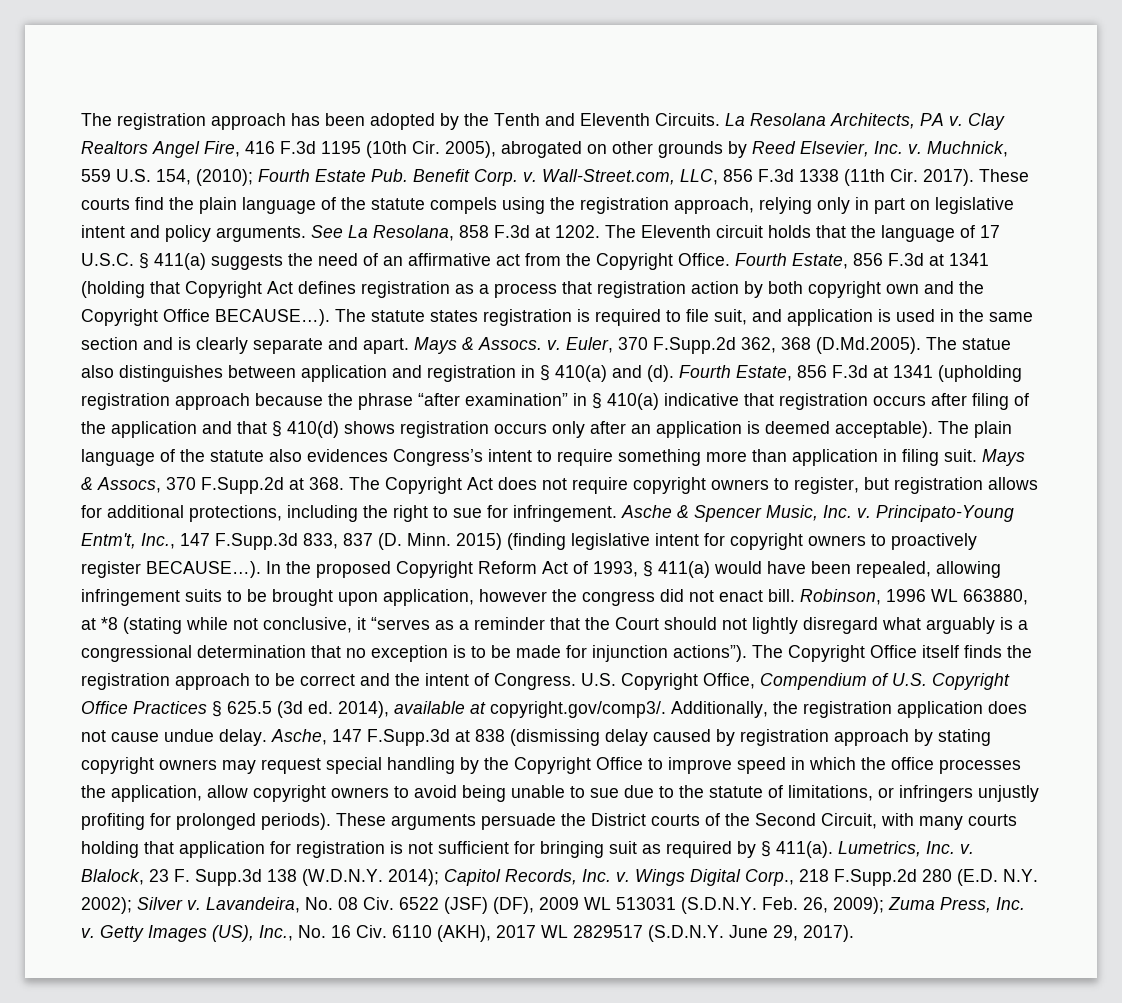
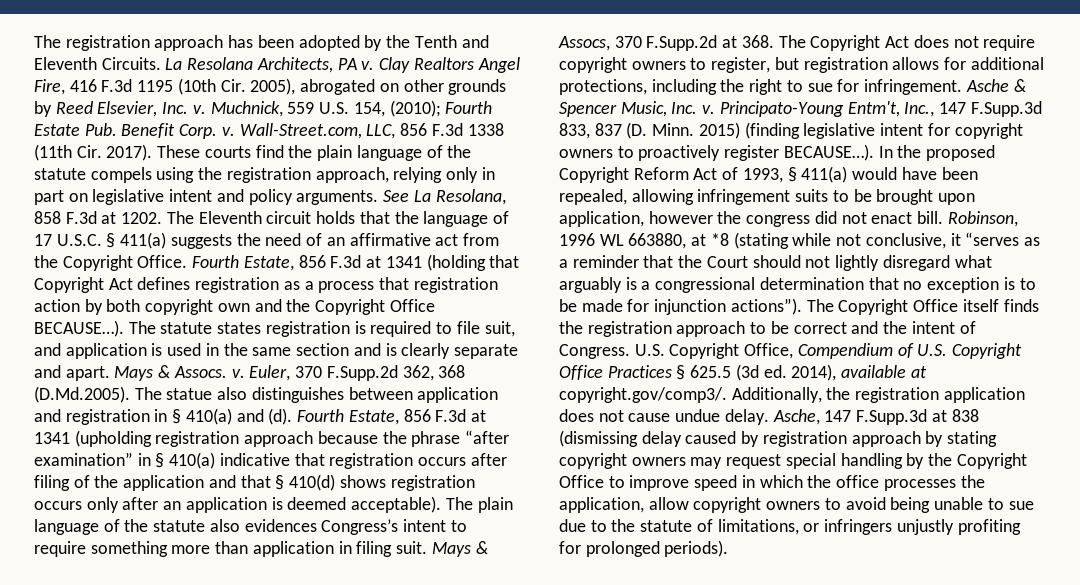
[336,813,1017,830] [81,841,974,858] [81,869,1038,886] [81,897,1025,914] [81,925,854,942] These arguments persuade the District courts of the Second Circuit, with many courts holding that application for registration is not sufficient for bringing suit as required by § 411(a). Lumetrics, Inc. v. Blalock, 23 F. Supp.3d 138 (W.D.N.Y. 2014); Capitol Records, Inc. v. Wings Digital Corp., 218 F.Supp.2d 280 (E.D. N.Y. 2002); Silver v. Lavandeira, No. 08 Civ. 6522 (JSF) (DF), 2009 WL 513031 (S.D.N.Y. Feb. 26, 2009); Zuma Press, Inc. v. Getty Images (US), Inc., No. 16 Civ. 6110 (AKH), 2017 WL 2829517 (S.D.N.Y. June 29, 2017). -> (729, 548) none

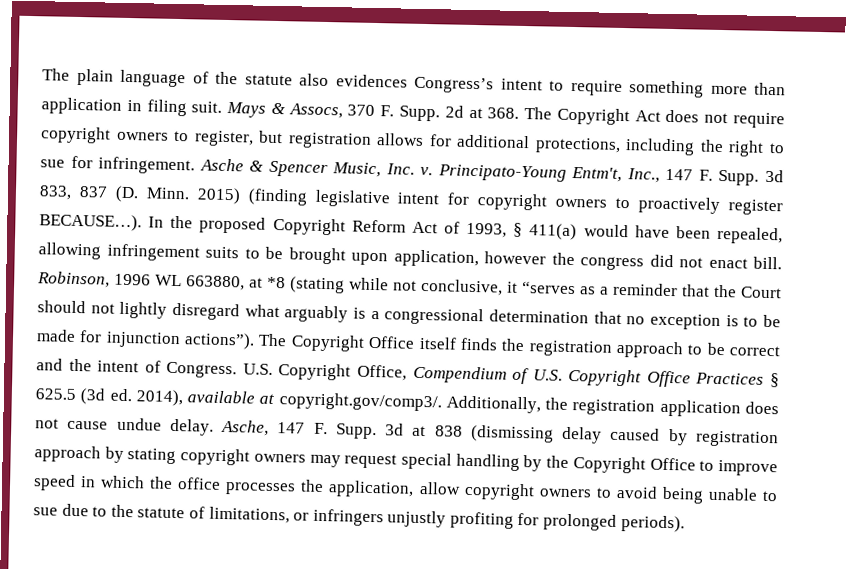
[34,35,489,51] [34,57,520,73] [34,78,507,95] [34,100,493,117] [34,123,504,139] [34,144,472,161] [34,167,495,183] [34,189,506,205] [34,211,509,227] [34,232,499,249] [34,254,520,271] [34,277,498,293] [34,299,435,315] [34,320,515,337] [34,343,518,359] [34,365,466,381] [34,386,499,403] [34,408,486,425] [34,430,510,447] [34,452,507,469] [34,474,475,491] [34,496,473,513] The registration approach has been adopted by the Tenth and Eleventh Circuits. La Resolana Architects, PA v. Clay Realtors Angel Fire, 416 F.3d 1195 (10th Cir. 2005), abrogated on other grounds by Reed Elsevier, Inc. v. Muchnick, 559 U.S. 154, (2010); Fourth Estate Pub. Benefit Corp. v. Wall-Street.com, LLC, 856 F.3d 1338 (11th Cir. 2017). These courts find the plain language of the statute compels using the registration approach, relying only in part on legislative intent and policy arguments. See La Resolana, 858 F.3d at 1202. The Eleventh circuit holds that the language of 17 U.S.C. § 411(a) suggests the need of an affirmative act from the Copyright Office. Fourth Estate, 856 F.3d at 1341 (holding that Copyright Act defines registration as a process that registration action by both copyright own and the Copyright Office BECAUSE…). The statute states registration is required to file suit, and application is used in the same section and is clearly separate and apart. Mays & Assocs. v. Euler, 370 F.Supp.2d 362, 368 (D.Md.2005). The statue also distinguishes between application and registration in § 410(a) and (d). Fourth Estate, 856 F.3d at 1341 (upholding registration approach because the phrase “after examination” in § 410(a) indicative that registration occurs after filing of the application and that § 410(d) shows registration occurs only after an application is deemed acceptable). The -> [42,68,70,81] The
[646,35,718,51] F.Supp.2d -> [380,105,464,122] F. Supp. 2d
[970,101,1042,117] F.Supp.3d -> [698,169,784,186] F. Supp. 3d
[856,409,928,425] F.Supp.3d -> [313,422,405,440] F. Supp. 3d

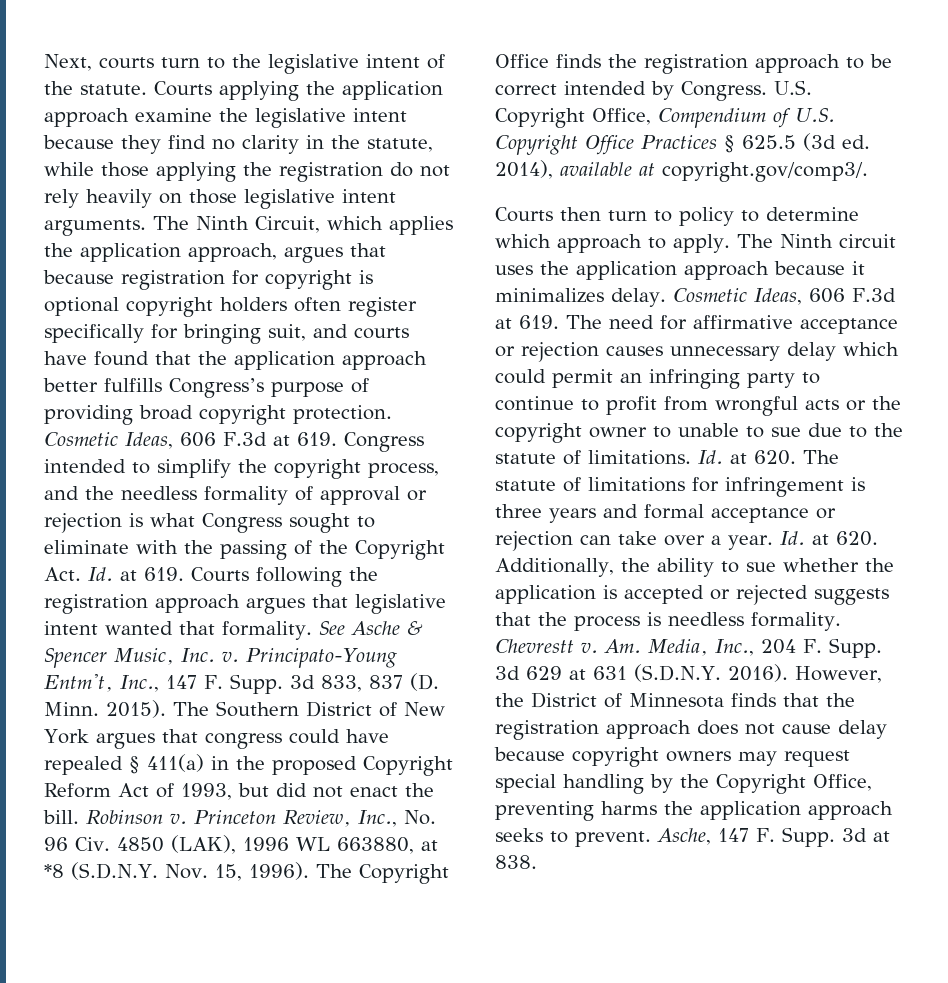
[42,68,786,98] [41,97,786,129] [40,126,785,157] [40,155,196,175] The plain language of the statute also evidences Congress’s intent to require something more than application in filing suit. Mays & Assocs, 370 F. Supp. 2d at 368. The Copyright Act does not require copyright owners to register, but registration allows for additional protections, including the right to sue for infringement. -> [44,54,445,74] [44,81,443,101] [44,108,407,128] [43,135,433,154] [44,162,450,182] [44,189,396,209] [44,216,453,236] [44,243,386,263] [43,270,373,290] [44,297,417,317] [44,324,409,344] [44,351,427,370] [43,378,369,398] [44,405,392,425] [44,432,424,452] [44,459,439,479] [44,486,427,505] [44,513,375,533] [44,540,445,560] [44,567,378,587] [44,594,446,614] [44,621,345,640] Next, courts turn to the legislative intent of the statute. Courts applying the application approach examine the legislative intent because they find no clarity in the statute, while those applying the registration do not rely heavily on those legislative intent arguments. The Ninth Circuit, which applies the application approach, argues that because registration for copyright is optional copyright holders often register specifically for bringing suit, and courts have found that the application approach better fulfills Congress’s purpose of providing broad copyright protection. Cosmetic Ideas, 606 F.3d at 619. Congress intended to simplify the copyright process, and the needless formality of approval or rejection is what Congress sought to eliminate with the passing of the Copyright Act. Id. at 619. Courts following the registration approach argues that legislative intent wanted that formality. See
[196,187,783,216] [39,213,165,232] 2015) (finding legislative intent for copyright owners to proactively register BECAUSE…). In -> [106,700,445,718] [44,729,389,749] [44,754,229,775] 2015). The Southern District of New York argues that congress could have repealed § 411(a) in
[513,222,783,245] [38,242,782,271] [37,271,110,288] § 411(a) would have been repealed, allowing infringement suits to be brought upon application, however the congress did not enact bill. Robinson, -> [238,783,434,798] [43,810,436,827] [44,835,236,854] but did not enact the bill. Robinson v. Princeton Review, Inc., No. 96 Civ. 4850 (LAK),
[289,276,782,299] [37,300,781,331] [36,329,256,350] (stating while not conclusive, it “serves as a reminder that the Court should not lightly disregard what arguably is a congressional determination that no exception is to be made for injunction actions”). -> [71,862,309,881] (S.D.N.Y. Nov. 15, 1996).
[418,336,457,350] itself -> (549, 61) none
[36,358,161,373] and the intent of -> [564,81,674,100] intended by
[445,395,779,418] [35,417,779,448] [34,445,177,465] Additionally, the registration application does not cause undue delay. Asche, 147 F. Supp. 3d at 838 (dismissing delay caused by registration approach by stating -> [495,207,859,226] [495,234,896,253] [495,261,865,280] [495,288,896,307] [495,315,898,334] [495,342,899,362] [495,369,820,389] [495,396,901,416] [495,423,903,443] [495,450,839,465] [495,477,865,497] [495,504,836,523] [495,531,878,551] [495,558,894,577] [495,585,889,605] [495,612,841,631] [495,638,882,658] [495,664,882,683] [495,692,855,708] [495,720,887,740] [494,747,565,761] // Courts then turn to policy to determine which approach to apply. The Ninth circuit uses the application approach because it minimalizes delay. Cosmetic Ideas, 606 F.3d at 619. The need for affirmative acceptance or rejection causes unnecessary delay which could permit an infringing party to continue to profit from wrongful acts or the copyright owner to unable to sue due to the statute of limitations. Id. at 620. The statute of limitations for infringement is three years and formal acceptance or rejection can take over a year. Id. at 620. Additionally, the ability to sue whether the application is accepted or rejected suggests that the process is needless formality. Chevrestt v. Am. Media, Inc., 204 F. Supp. 3d 629 at 631 (S.D.N.Y. 2016). However, the District of Minnesota finds that the registration approach does not cause delay because
[649,457,778,477] [33,474,779,504] [33,503,685,533] Office to improve speed in which the office processes the application, allow copyright owners to avoid being unable to sue due to the statute of limitations, or infringers unjustly profiting for prolonged periods). -> [813,774,872,791] [495,801,893,821] [495,827,890,847] [495,855,537,869] Office, preventing harms the application approach seeks to prevent. Asche, 147 F. Supp. 3d at 838.

